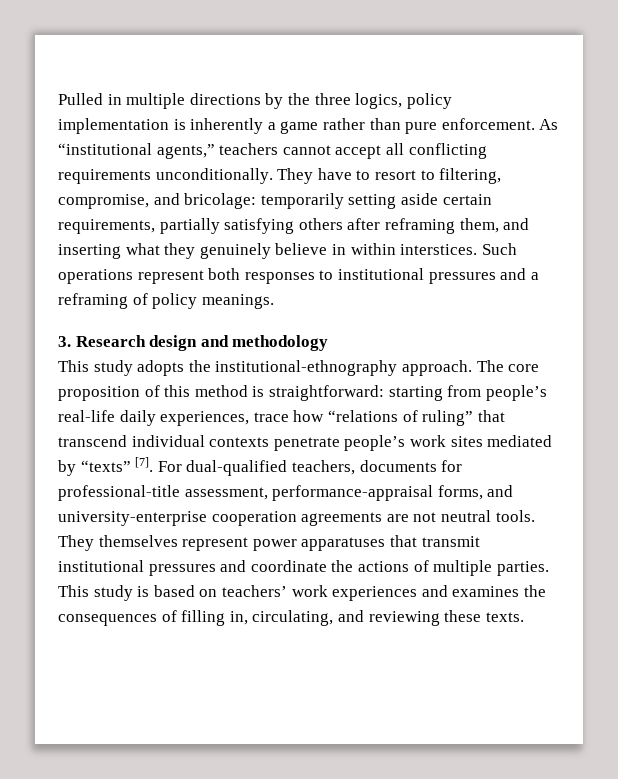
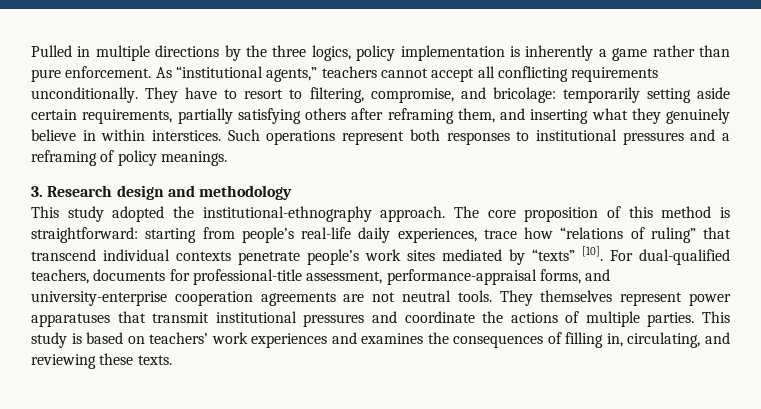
[137,360,185,376] adopts -> [112,206,165,222] adopted
[135,457,154,472] [7]. -> [582,246,603,261] [10].

